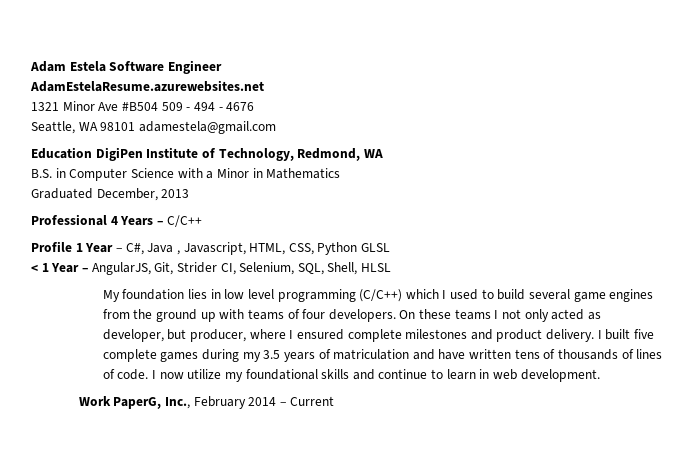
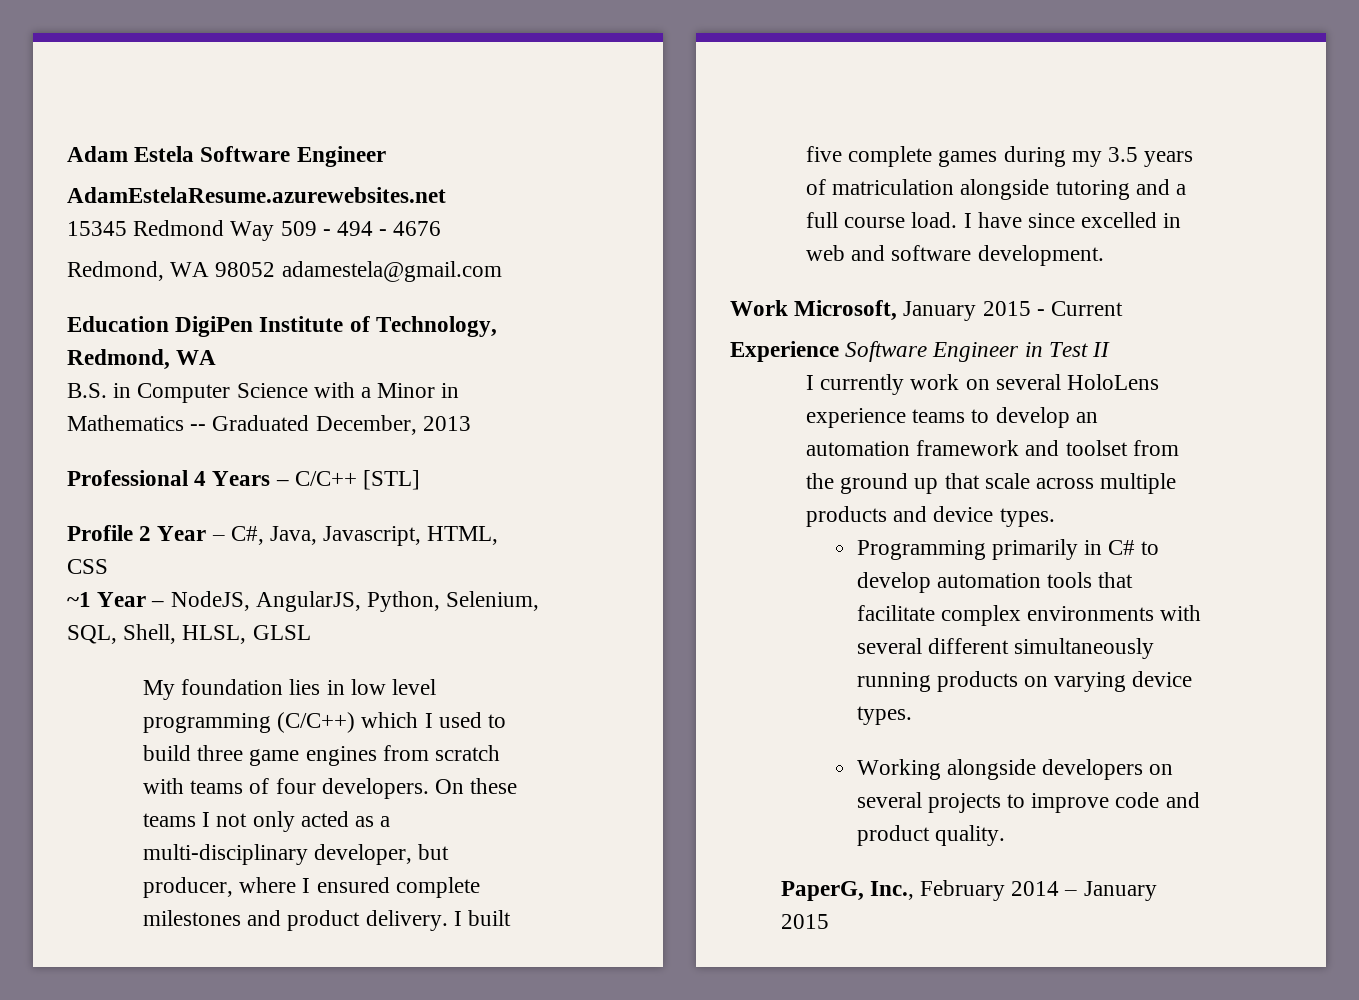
[31,101,158,111] 1321 Minor Ave #B504 -> [67,220,275,241] 15345 Redmond Way
[31,121,136,134] Seattle, WA 98101 -> [67,261,276,281] Redmond, WA 98052
(341, 173) // -> [190,424,207,431] --
(202, 221) none -> [363,470,421,490] [STL]
[75,243,83,252] 1 -> [139,526,152,541] 2
[147,242,391,255] [31,262,236,275] Java , Javascript, HTML, CSS, Python GLSL // < 1 Year – AngularJS, Git, Strider CI, -> [270,526,499,546] [67,559,108,574] [67,591,441,612] Java, Javascript, HTML, CSS // ~1 Year – NodeJS, AngularJS, Python,
[361,263,392,272] HLSL -> [182,625,311,644] HLSL, GLSL
[529,289,571,300] several -> [197,745,244,761] three
[133,309,216,322] the ground up -> [434,745,500,761] scratch
(601, 316) none -> [380,816,391,827] [142,844,308,865] a multi-disciplinary
[412,349,663,360] [102,369,600,382] [78,396,111,406] and have written tens of thousands of lines of code. I now utilize my foundational skills and continue to learn in web development. // Work -> [960,179,1186,200] [805,212,1182,228] [805,245,1104,266] [730,300,1124,321] [730,341,1111,362] [805,374,1159,395] [805,407,1098,428] [805,440,1179,456] [805,473,1177,494] [805,506,1055,527] [856,539,1160,560] [856,572,1134,593] [856,605,1202,626] [856,638,1154,659] [856,671,1193,692] [856,706,912,725] [856,759,1174,780] [856,792,1200,813] [856,825,1005,846] alongside tutoring and a full course load. I have since excelled in web and software development. // Work Microsoft, January 2015 - Current // Experience Software Engineer in Test II // I currently work on several HoloLens experience teams to develop an automation framework and toolset from the ground up that scale across multiple products and device types. // Programming primarily in C# to develop automation tools that facilitate complex environments with several different simultaneously running products on varying device types. // Working alongside developers on several projects to improve code and product quality. //
[289,396,334,406] Current -> [1083,881,1157,901] [780,914,829,929] January 2015

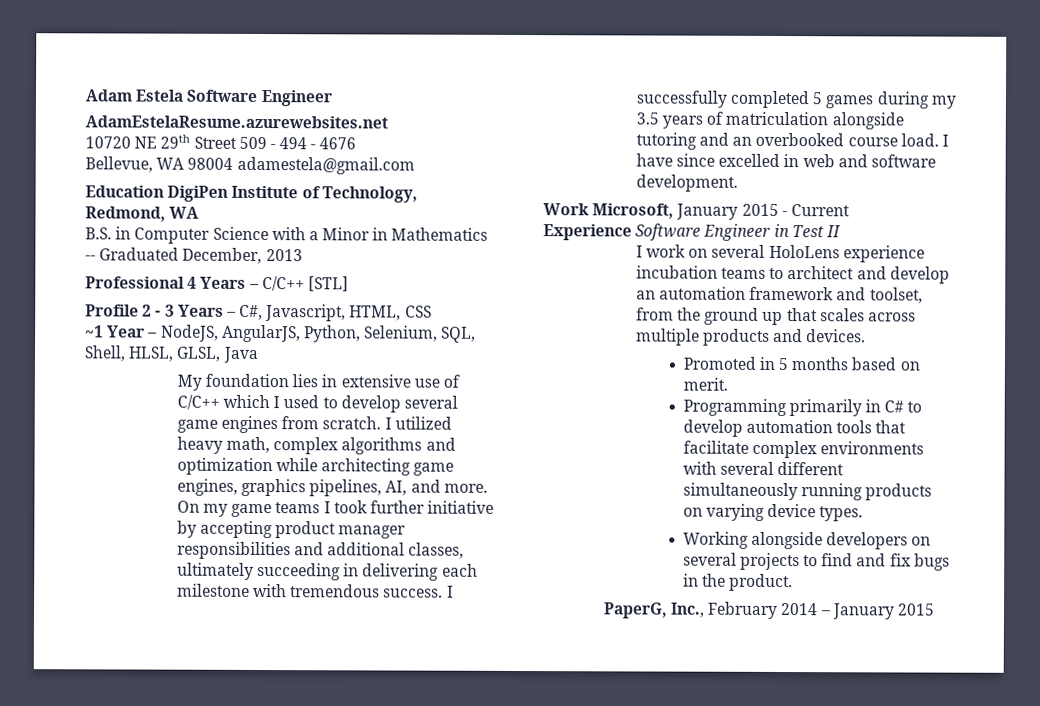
[67,220,275,241] 15345 Redmond Way -> [85,134,237,149] 10720 NE 29th Street
[67,261,276,281] Redmond, WA 98052 -> [85,156,234,173] Bellevue, WA 98004
[157,526,207,541] Year -> [155,304,224,317] - 3 Years
[270,526,318,545] Java, -> (264, 312) none
[252,625,311,640] GLSL -> [176,346,259,363] GLSL, Java
[350,679,436,695] [142,712,356,733] low level programming (C/C++) -> [340,374,460,388] [176,394,220,410] extensive use of C/C++
[142,745,244,761] build three -> [340,395,458,413] develop several
[434,745,500,761] [142,778,518,799] [142,811,391,832] [142,844,450,865] [142,877,480,898] [142,910,511,931] [805,146,933,167] scratch with teams of four developers. On these teams I not only acted as a multi-disciplinary developer, but producer, where I ensured complete milestones and product delivery. I built five complete -> [322,416,452,430] [176,436,456,455] [176,457,455,476] [176,478,488,497] [176,500,495,518] [176,520,407,539] [176,541,465,560] [176,562,478,581] [176,583,454,598] [635,90,824,109] scratch. I utilized heavy math, complex algorithms and optimization while architecting game engines, graphics pipelines, AI, and more. On my game teams I took further initiative by accepting product manager responsibilities and additional classes, ultimately succeeding in delivering each milestone with tremendous success. I successfully completed 5
[1175,184,1186,195] [805,212,838,228] a full -> [732,132,845,147] an overbooked
[820,374,905,395] currently -> (643, 251) none
(906, 418) none -> [635,265,718,279] incubation
(990, 416) none -> [787,266,887,280] architect and
[1065,440,1128,456] toolset -> [869,287,923,304] toolset,
[984,473,1030,489] scale -> [819,308,865,322] scales
[933,506,1055,527] device types. -> [806,329,867,343] [682,356,920,371] [682,377,728,391] devices. // Promoted in 5 months based on merit.
[1031,792,1200,813] [856,825,1005,846] improve code and product quality. -> [821,553,950,571] [682,573,794,592] find and fix bugs in the product.

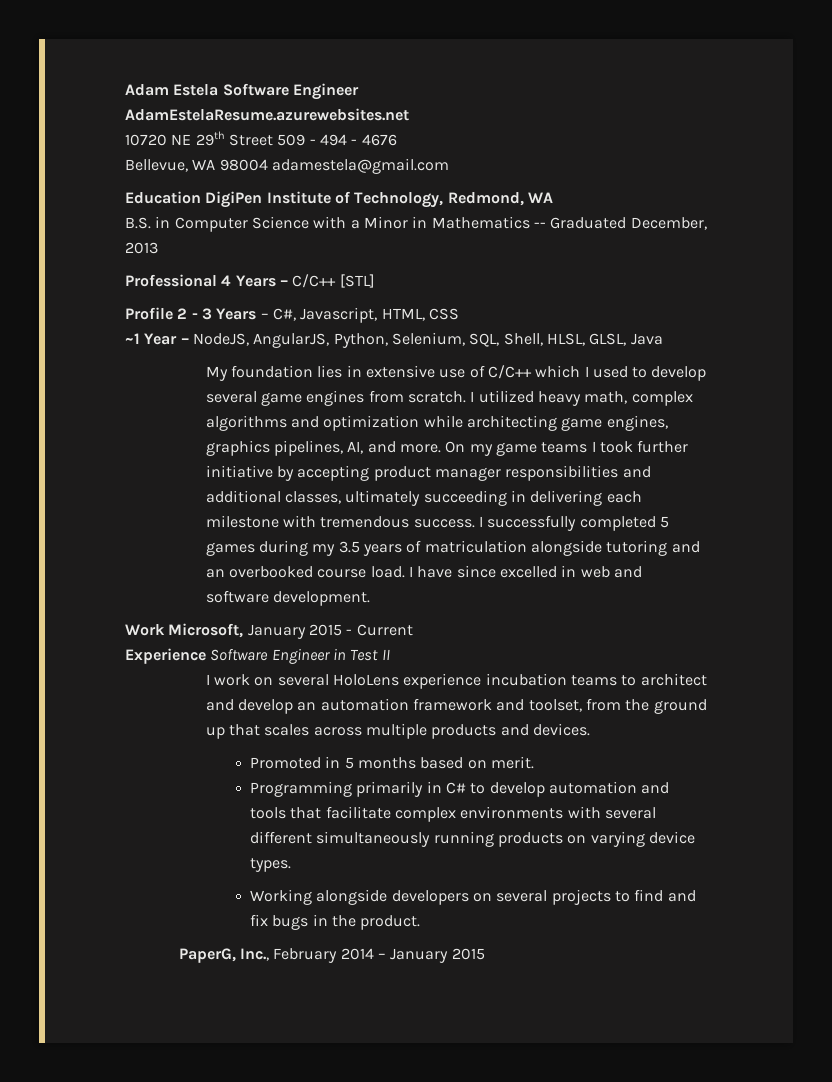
(833, 426) none -> [641,782,670,794] and

